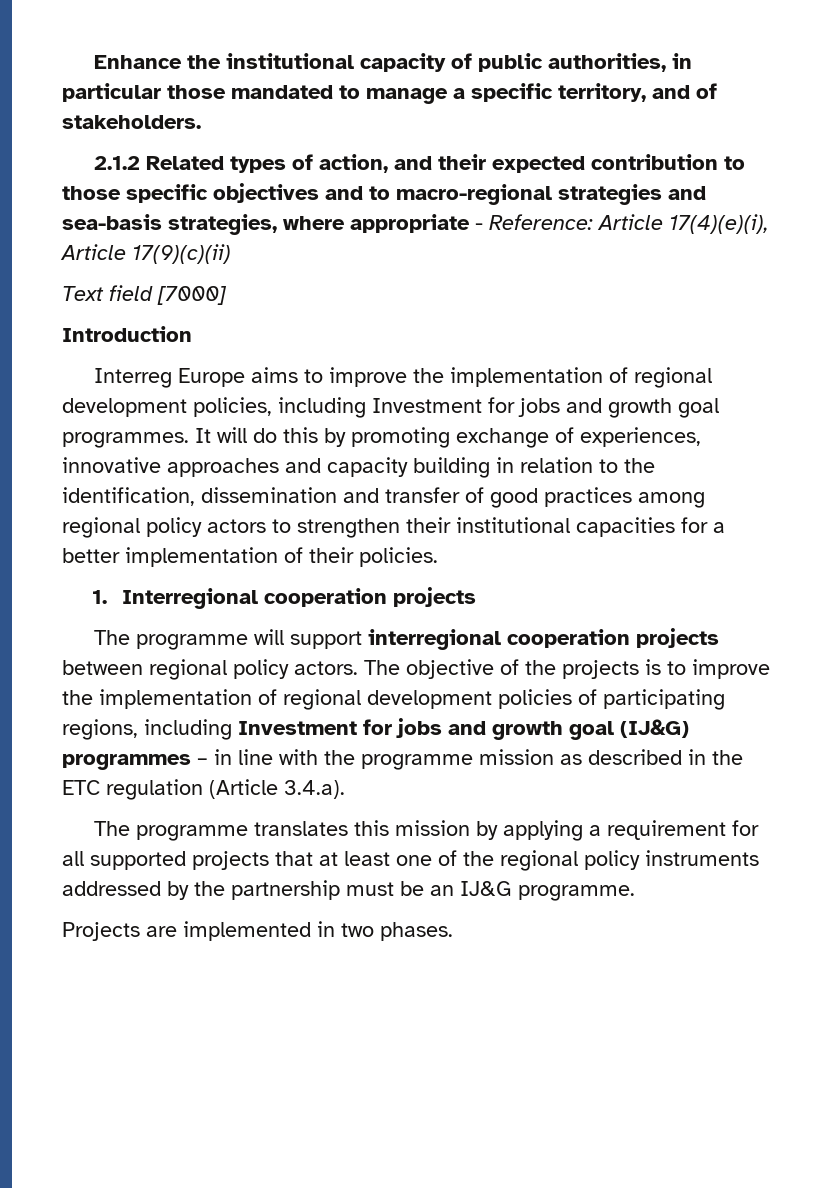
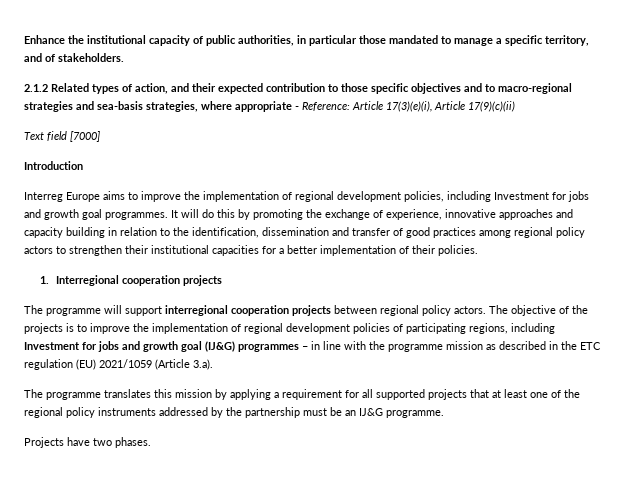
[669,214,769,234] 17(4)(e)(i), -> [386,101,432,112] 17(3)(e)(i),
(450, 437) none -> [306,209,322,218] the
[580,427,701,447] experiences, -> [386,209,442,220] experience,
[209,779,345,799] (Article 3.4.a). -> [76,359,213,370] (EU) 2021/1059 (Article 3.a).
[146,921,335,941] are implemented in -> [67,437,90,446] have

